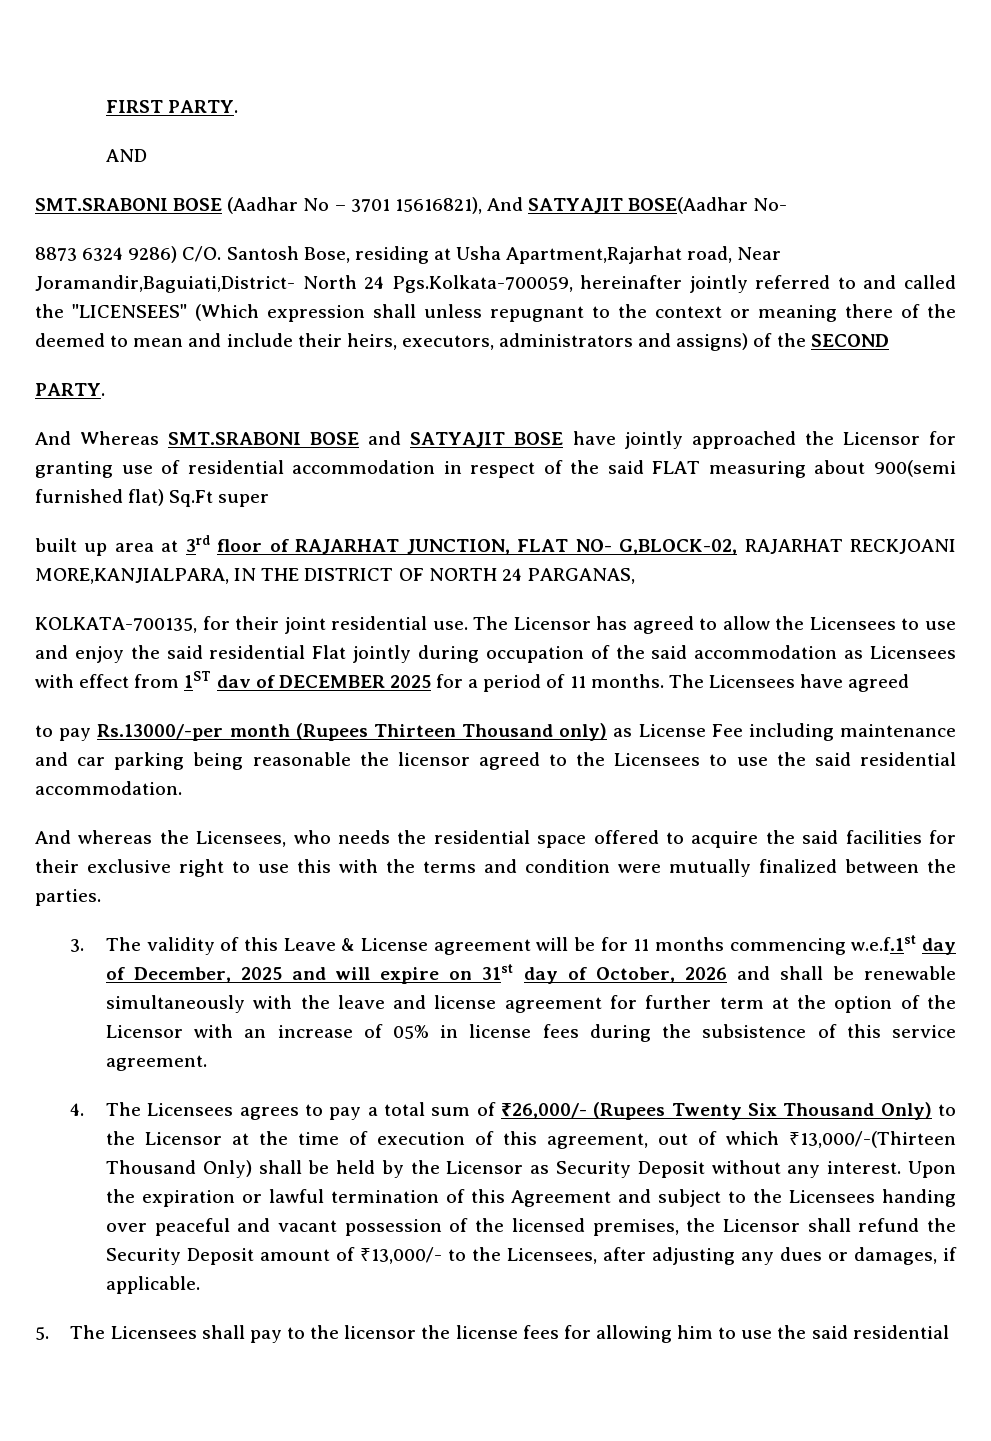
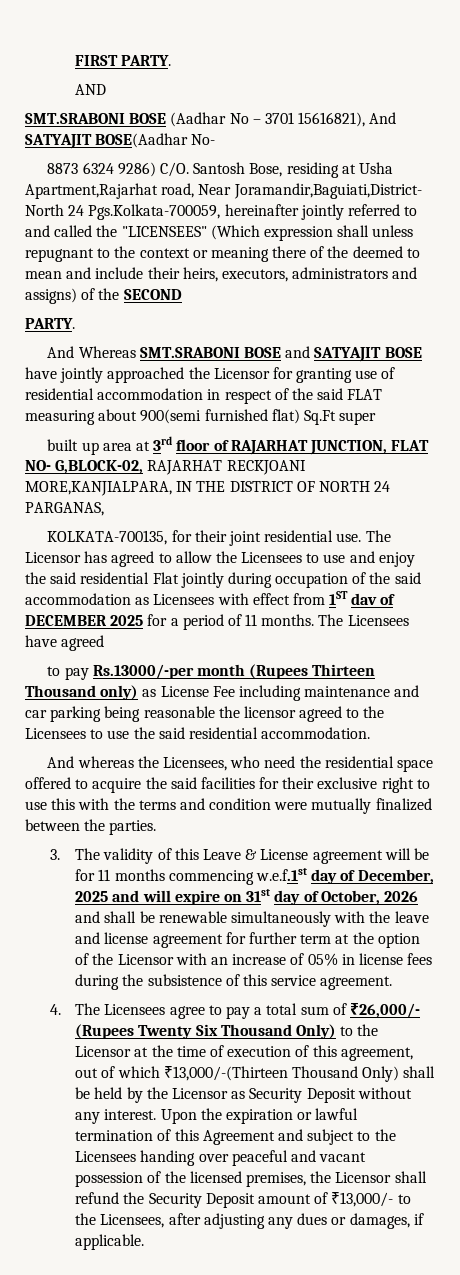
[338,830,390,844] needs -> [264,756,296,768] need
[239,1107,299,1120] agrees -> [169,1006,205,1019] agree
[35,1325,949,1343] // 5. The Licensees shall pay to the licensor the license fees for allowing him to use the said residential -> (145, 1242) none

